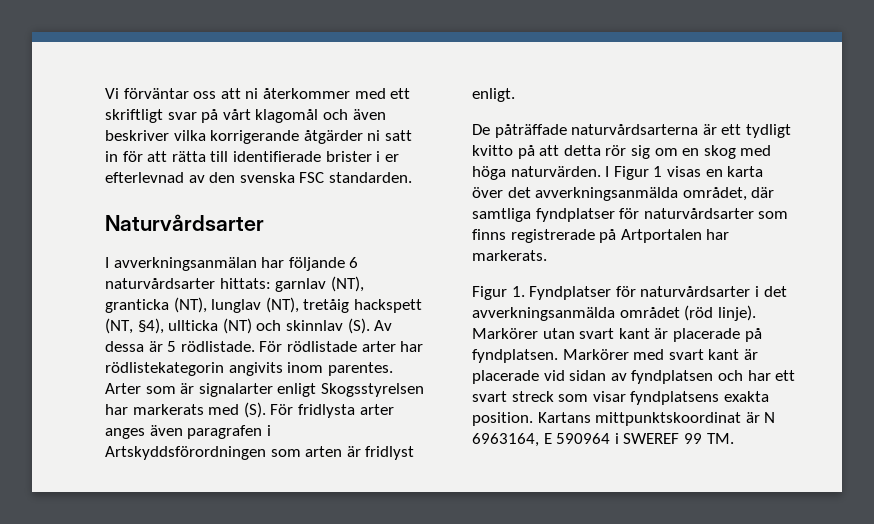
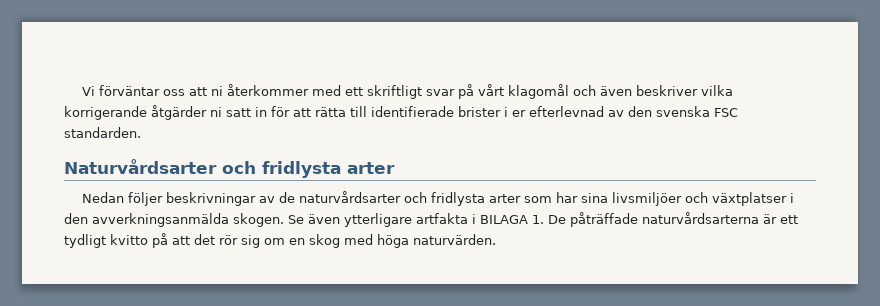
[105,257,359,271] [105,276,364,292] [105,297,422,313] [105,318,393,334] [105,341,424,352] [105,362,393,376] [105,383,424,397] [105,402,394,418] [105,425,271,439] [105,446,415,460] [472,88,515,102] // I avverkningsanmälan har följande 6 naturvårdsarter hittats: garnlav (NT), granticka (NT), lunglav (NT), tretåig hackspett (NT, §4), ullticka (NT) och skinnlav (S). Av dessa är 5 rödlistade. För rödlistade arter har rödlistekategorin angivits inom parentes. Arter som är signalarter enligt Skogsstyrelsen har markerats med (S). För fridlysta arter anges även paragrafen i Artskyddsförordningen som arten är fridlyst enligt. // -> [222,161,395,178] [82,191,795,206] [64,213,544,227] och fridlysta arter // Nedan följer beskrivningar av de naturvårdsarter och fridlysta arter som har sina livsmiljöer och växtplatser i den avverkningsanmälda skogen. Se även ytterligare artfakta i BILAGA 1.
[563,145,601,156] detta -> [194,234,215,245] det
[605,166,764,180] [472,187,775,201] [472,208,789,222] [472,229,730,243] [472,250,547,261] [472,286,787,300] [472,305,756,321] [472,328,762,342] [472,349,758,363] [472,370,796,384] [472,391,769,405] [472,412,776,426] [472,433,734,447] I Figur 1 visas en karta över det avverkningsanmälda området, där samtliga fyndplatser för naturvårdsarter som finns registrerade på Artportalen har markerats. // Figur 1. Fyndplatser för naturvårdsarter i det avverkningsanmälda området (röd linje). Markörer utan svart kant är placerade på fyndplatsen. Markörer med svart kant är placerade vid sidan av fyndplatsen och har ett svart streck som visar fyndplatsens exakta position. Kartans mittpunktskoordinat är N 6963164, E 590964 i SWEREF 99 TM. -> (496, 239) none

